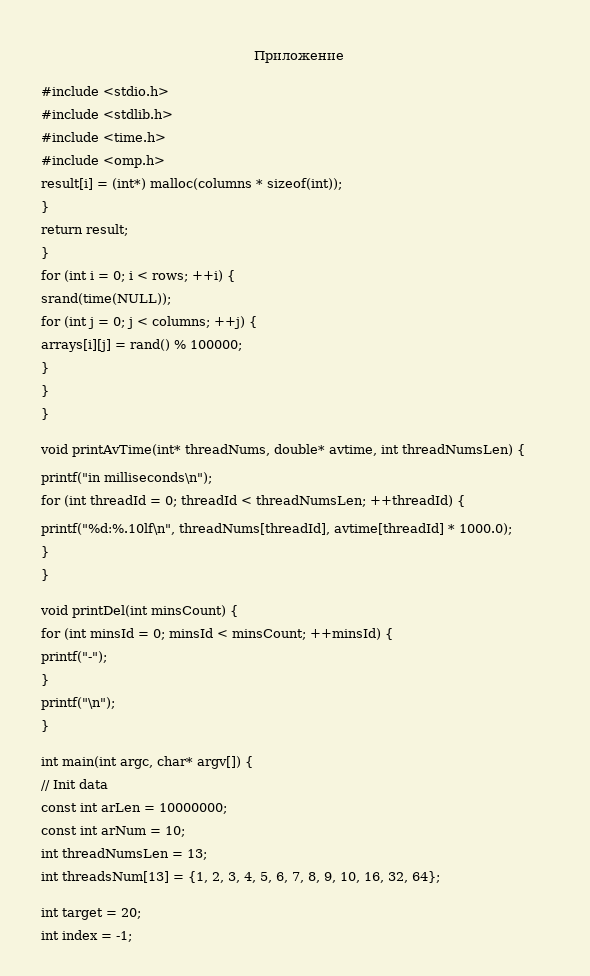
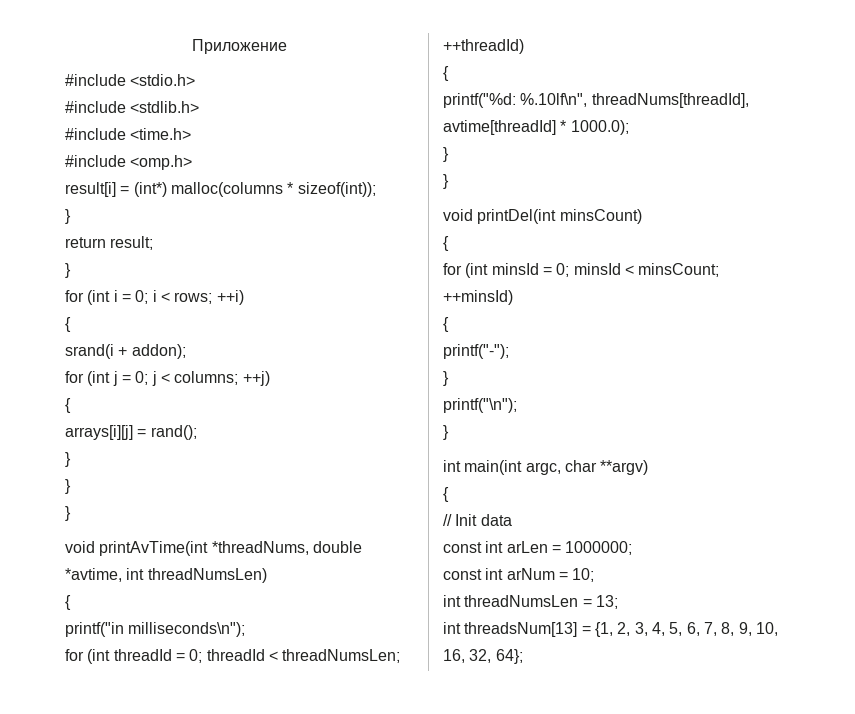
[227,270,235,282] [41,293,171,305] { // srand(time(NULL)); -> [65,317,71,332] [65,344,186,359] // { // srand(i + addon);
(245, 322) none -> (270, 378) //
[130,339,242,351] rand() % 100000; -> [150,425,197,440] rand();
[72,444,377,457] printAvTime(int* threadNums, double* avtime, -> [99,541,362,556] [65,568,122,582] printAvTime(int *threadNums, double *avtime,
(513, 450) none -> (267, 575) //
[457,495,465,507] [41,523,175,536] { // printf("%d:%.10lf\n", -> [443,66,449,81] [443,93,588,108] // { // printf("%d: %.10lf\n",
(226, 611) none -> (642, 216) //
(381, 634) none -> (513, 297) //
[157,756,241,769] char* argv[]) -> [564,460,649,475] char **argv) //
[159,803,227,814] 10000000; -> [565,541,633,555] 1000000;
[41,908,141,920] [41,930,132,942] // int target = 20; // int index = -1; -> (523, 656) none

